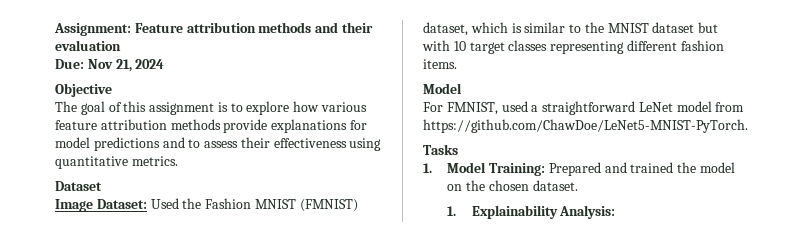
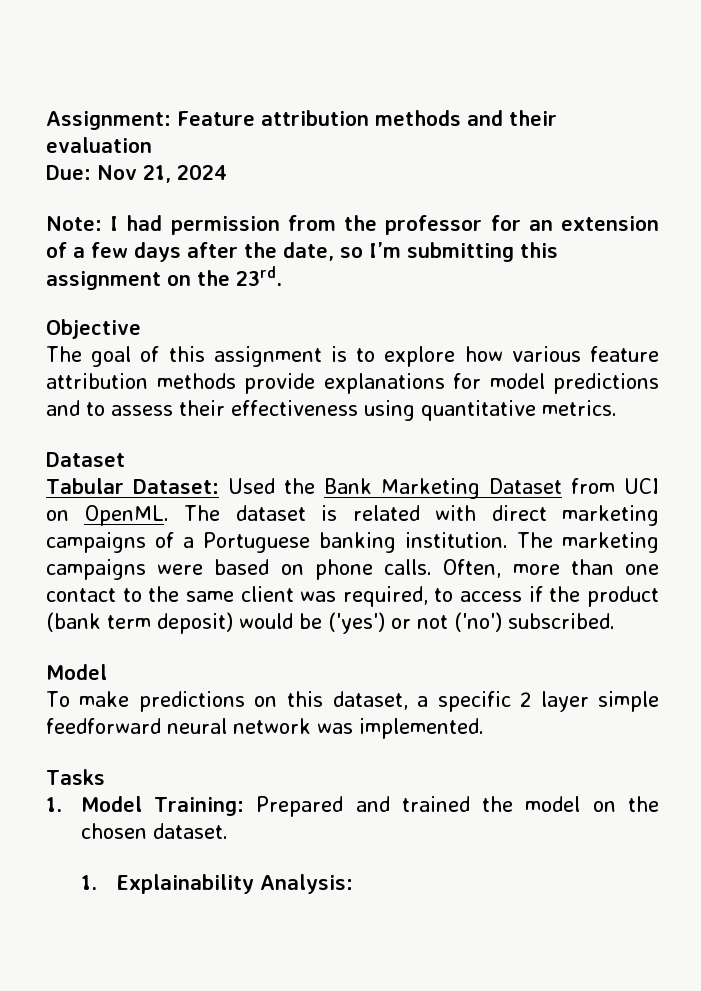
(165, 64) none -> [46,215,659,235] [46,242,558,262] [46,266,282,290] // Note: I had permission from the professor for an extension of a few days after the date, so I’m submitting this assignment on the 23rd.
[55,199,93,212] Image -> [46,478,124,494] Tabular
[205,198,358,212] [423,22,719,36] [422,40,724,54] [423,59,457,69] [423,83,462,94] [423,101,745,115] [423,119,748,133] Fashion MNIST (FMNIST) dataset, which is similar to the MNIST dataset but with 10 target classes representing different fashion items. // Model // For FMNIST, used a straightforward LeNet model from https://github.com/ChawDoe/LeNet5-MNIST-PyTorch. -> [323,478,659,499] [46,505,659,526] [46,532,659,553] [46,559,659,580] [46,586,659,607] [46,612,615,634] [46,664,107,680] [46,691,659,712] [46,718,484,739] Bank Marketing Dataset from UCI on OpenML. The dataset is related with direct marketing campaigns of a Portuguese banking institution. The marketing campaigns were based on phone calls. Often, more than one contact to the same client was required, to access if the product (bank term deposit) would be ('yes') or not ('no') subscribed. // Model // To make predictions on this dataset, a specific 2 layer simple feedforward neural network was implemented.

